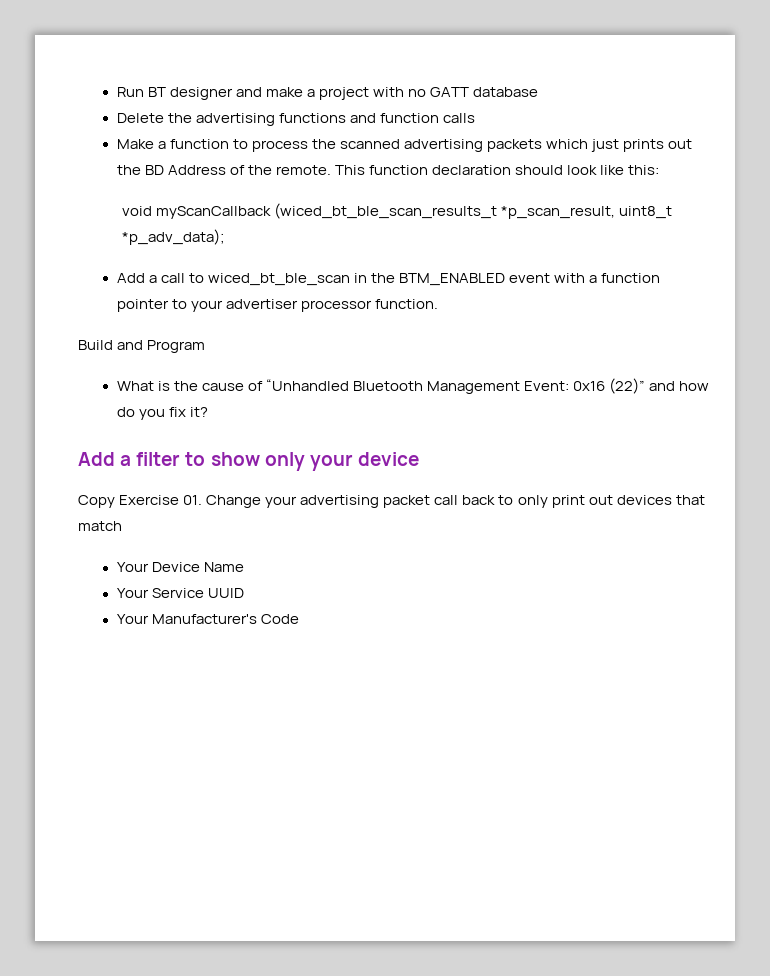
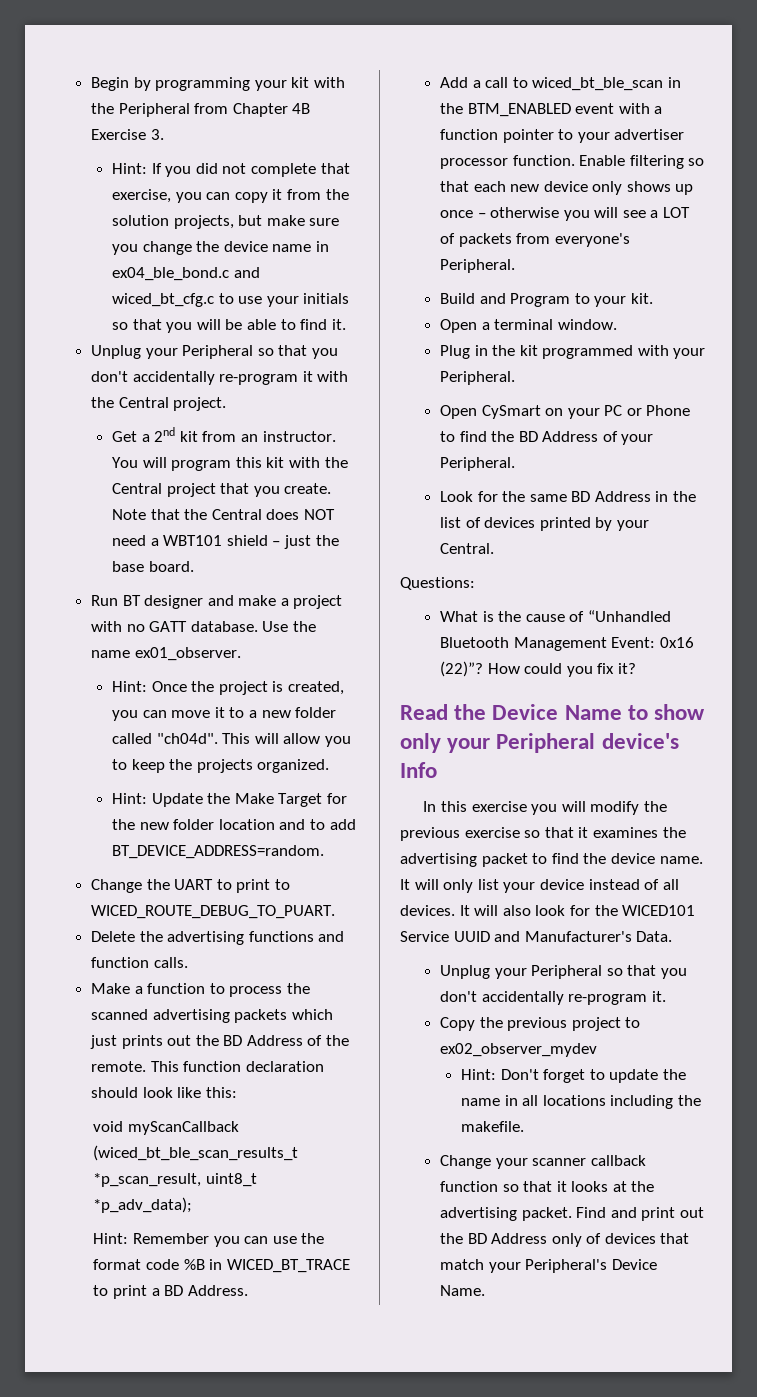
(116, 92) none -> [90,77,345,91] [90,103,311,117] [90,129,164,140] [112,163,350,177] [112,189,349,203] [112,215,340,229] [112,241,330,255] [112,267,260,281] [112,293,350,307] [112,319,346,333] [90,345,338,359] [90,371,349,385] [90,397,227,411] [112,427,336,442] [112,457,348,471] [112,483,332,497] [112,509,336,520] [112,535,339,549] [112,561,194,572] Begin by programming your kit with the Peripheral from Chapter 4B Exercise 3. // Hint: If you did not complete that exercise, you can copy it from the solution projects, but make sure you change the device name in ex04_ble_bond.c and wiced_bt_cfg.c to use your initials so that you will be able to find it. // Unplug your Peripheral so that you don't accidentally re-program it with the Central project. // Get a 2nd kit from an instructor. You will program this kit with the Central project that you create. Note that the Central does NOT need a WBT101 shield – just the base board. //
[473,87,539,97] database -> [190,621,316,632] [90,647,241,661] [112,681,345,695] [112,707,337,721] [112,733,352,747] [112,759,330,773] [112,793,348,807] [112,819,356,830] [112,845,325,859] [90,879,290,893] [90,905,335,919] database. Use the name ex01_observer. // Hint: Once the project is created, you can move it to a new folder called "ch04d". This will allow you to keep the projects organized. // Hint: Update the Make Target for the new folder location and to add BT_DEVICE_ADDRESS=random. // Change the UART to print to WICED_ROUTE_DEBUG_TO_PUART.
[442,113,475,123] calls -> [153,957,188,968] calls.
(226, 237) none -> [93,1233,325,1247] [93,1259,350,1273] [93,1285,248,1299] // Hint: Remember you can use the format code %B in WICED_BT_TRACE to print a BD Address.
[78,340,206,353] // Build and Program -> [579,155,705,169] [439,181,694,195] [439,207,691,221] [439,233,630,247] [439,259,515,273] [439,293,653,307] [439,319,617,333] [439,345,706,359] [439,371,515,385] [439,405,691,419] [439,431,654,445] [439,457,515,471] [439,491,697,502] [439,517,649,531] [439,543,494,554] [400,577,475,590] Enable filtering so that each new device only shows up once – otherwise you will see a LOT of packets from everyone's Peripheral. // Build and Program to your kit. // Open a terminal window. // Plug in the kit programmed with your Peripheral. // Open CySmart on your PC or Phone to find the BD Address of your Peripheral. // Look for the same BD Address in the list of devices printed by your Central. // Questions:
[609,378,710,394] [116,407,135,417] (22)” and how do -> [439,661,563,677] (22)”? How could
[78,452,419,471] [78,495,705,508] [78,521,122,531] [116,562,244,572] [116,588,244,598] [116,614,299,624] Add a filter to show only your device // Copy Exercise 01. Change your advertising packet call back to only print out devices that match // Your Device Name // Your Service UUID // Your Manufacturer's Code -> [400,704,706,720] [400,733,679,753] [400,762,437,778] [423,801,667,815] [400,827,686,841] [400,853,703,867] [400,879,679,893] [400,905,696,916] [400,931,673,942] [439,965,687,979] [439,991,666,1005] [439,1017,641,1031] [439,1043,597,1057] [461,1069,687,1083] [461,1095,702,1109] [461,1121,525,1132] [439,1155,646,1169] [439,1181,655,1192] [439,1207,704,1221] [439,1233,690,1247] [439,1259,657,1273] [439,1285,485,1296] Read the Device Name to show only your Peripheral device's Info // In this exercise you will modify the previous exercise so that it examines the advertising packet to find the device name. It will only list your device instead of all devices. It will also look for the WICED101 Service UUID and Manufacturer's Data. // Unplug your Peripheral so that you don't accidentally re-program it. // Copy the previous project to ex02_observer_mydev // Hint: Don't forget to update the name in all locations including the makefile. // Change your scanner callback function so that it looks at the advertising packet. Find and print out the BD Address only of devices that match your Peripheral's Device Name.

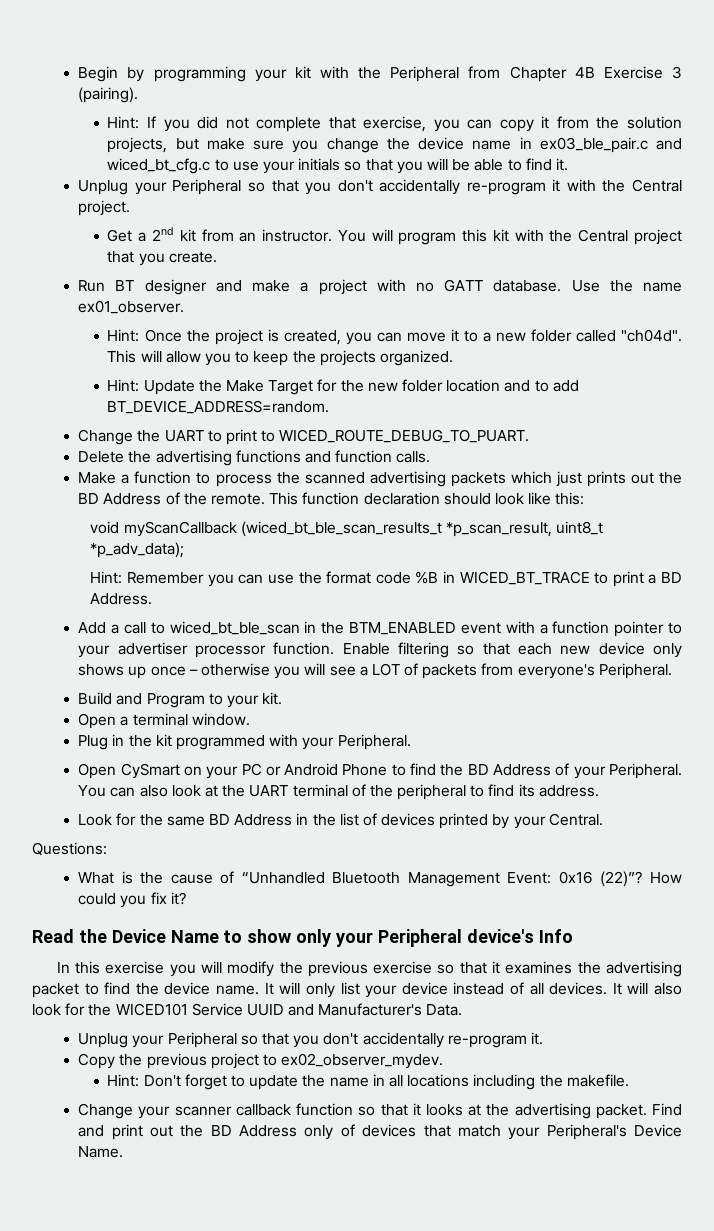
[150,129,164,140] 3. -> [671,66,682,79] [78,87,139,103] 3 (pairing).
[112,267,230,281] ex04_ble_bond.c -> [539,137,648,153] ex03_ble_pair.c
[112,509,336,520] [112,535,339,549] [112,561,194,572] Note that the Central does NOT need a WBT101 shield – just the base board. -> (217, 257) none
(642, 412) none -> [284,763,339,776] Android
(515, 464) none -> [78,784,599,800] You can also look at the UART terminal of the peripheral to find its address.
[439,1043,597,1057] ex02_observer_mydev -> [281,1053,444,1069] ex02_observer_mydev.

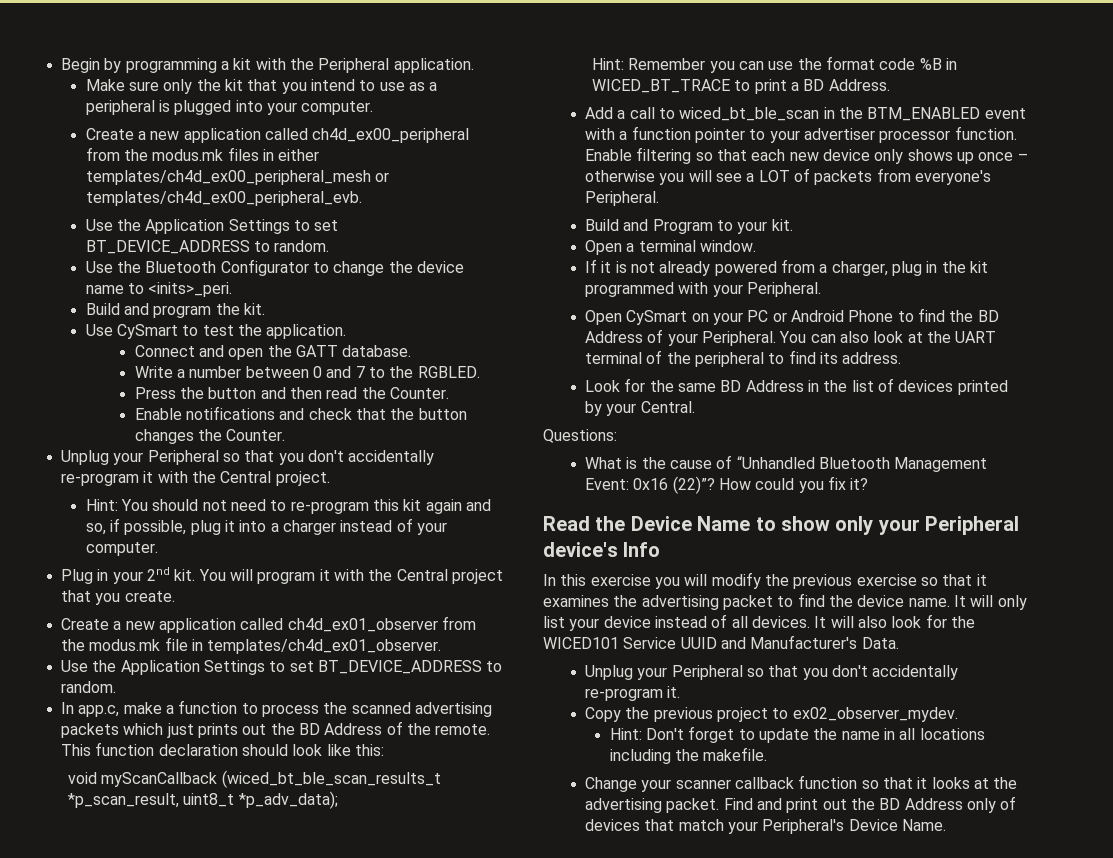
[254,69,287,82] your -> [221,61,230,70] a
[468,66,682,82] [78,87,139,103] [107,116,682,132] [107,137,682,153] [107,158,568,174] from Chapter 4B Exercise 3 (pairing). // Hint: If you did not complete that exercise, you can copy it from the solution projects, but make sure you change the device name in ex03_ble_pair.c and wiced_bt_cfg.c to use your initials so that you will be able to find it. -> [393,58,474,73] [85,79,438,94] [85,100,374,115] [85,128,470,143] [85,147,320,161] [85,170,389,185] [85,191,362,206] [85,219,339,234] [85,240,330,254] [85,259,464,276] [85,282,233,297] [85,303,265,318] [85,324,347,339] [134,345,412,360] [134,366,480,378] [134,387,449,399] [134,406,467,420] [134,429,286,444] application. // Make sure only the kit that you intend to use as a peripheral is plugged into your computer. // Create a new application called ch4d_ex00_peripheral from the modus.mk files in either templates/ch4d_ex00_peripheral_mesh or templates/ch4d_ex00_peripheral_evb. // Use the Application Settings to set BT_DEVICE_ADDRESS to random. // Use the Bluetooth Configurator to change the device name to <inits>_peri. // Build and program the kit. // Use CySmart to test the application. // Connect and open the GATT database. // Write a number between 0 and 7 to the RGBLED. // Press the button and then read the Counter. // Enable notifications and check that the button changes the Counter.
[107,227,333,242] Get a 2nd kit from an instructor. -> [85,499,491,514] [85,518,447,535] [85,542,158,556] [61,567,196,584] Hint: You should not need to re-program this kit again and so, if possible, plug it into a charger instead of your computer. // Plug in your 2nd kit.
[462,229,509,242] this kit -> [319,569,330,581] it
[78,279,682,295] [78,300,185,314] [107,329,683,345] [107,350,453,366] [107,379,579,395] [107,400,330,414] [78,429,530,445] [78,450,431,466] [78,472,117,484] Run BT designer and make a project with no GATT database. Use the name ex01_observer. // Hint: Once the project is created, you can move it to a new folder called "ch04d". This will allow you to keep the projects organized. // Hint: Update the Make Target for the new folder location and to add BT_DEVICE_ADDRESS=random. // Change the UART to print to WICED_ROUTE_DEBUG_TO_PUART. // Delete the advertising functions and function calls. // Make -> [61,616,477,633] [61,637,442,654] [61,660,503,675] [61,681,117,693] [61,702,162,717] Create a new application called ch4d_ex01_observer from the modus.mk file in templates/ch4d_ex01_observer. // Use the Application Settings to set BT_DEVICE_ADDRESS to random. // In app.c, make
[78,735,109,750] Plug -> [585,259,923,276] If it is not already powered from a charger, plug

